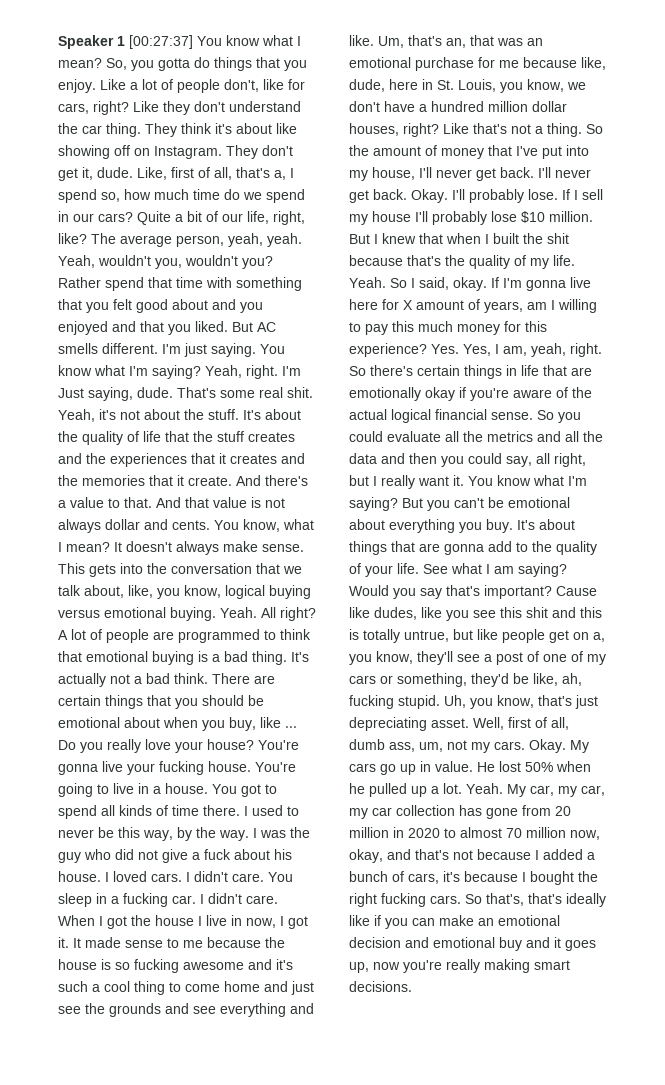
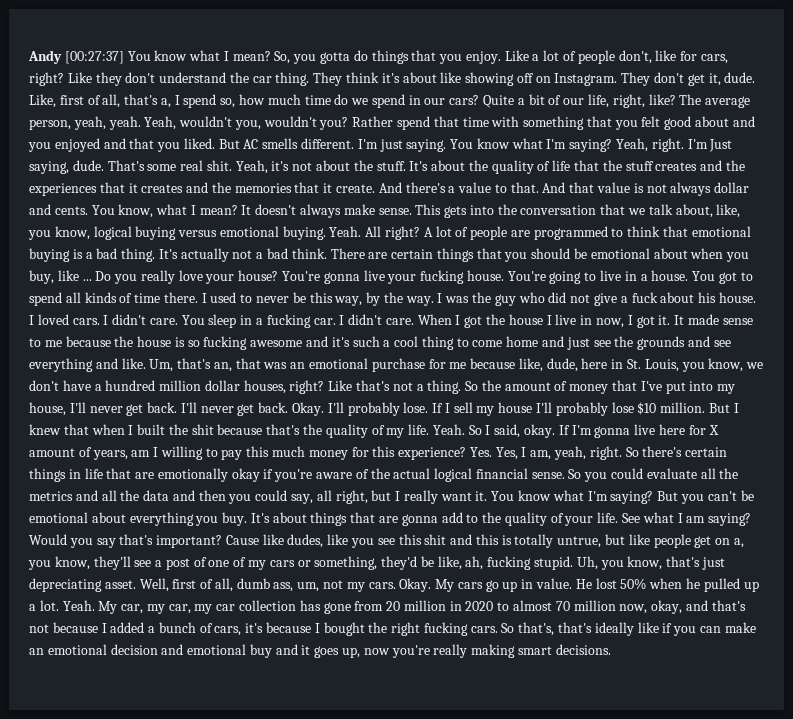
[58,35,125,49] Speaker 1 -> [28,50,62,64] Andy

